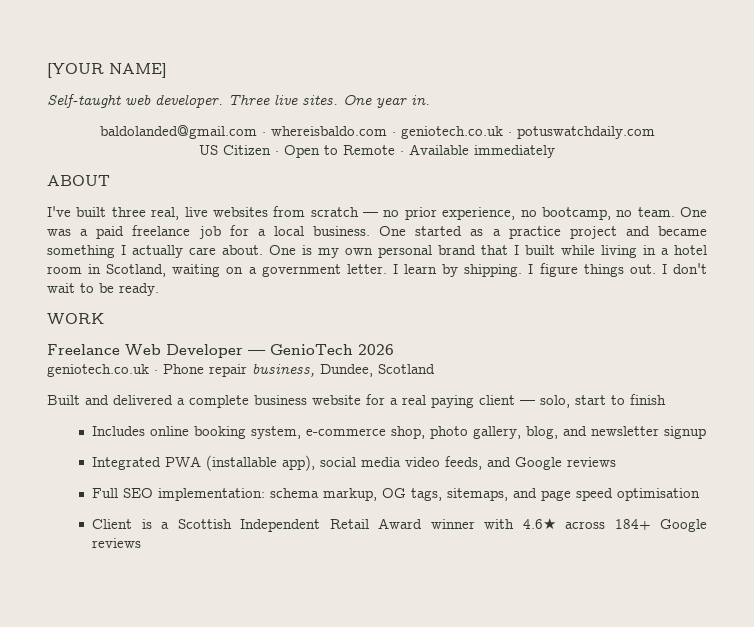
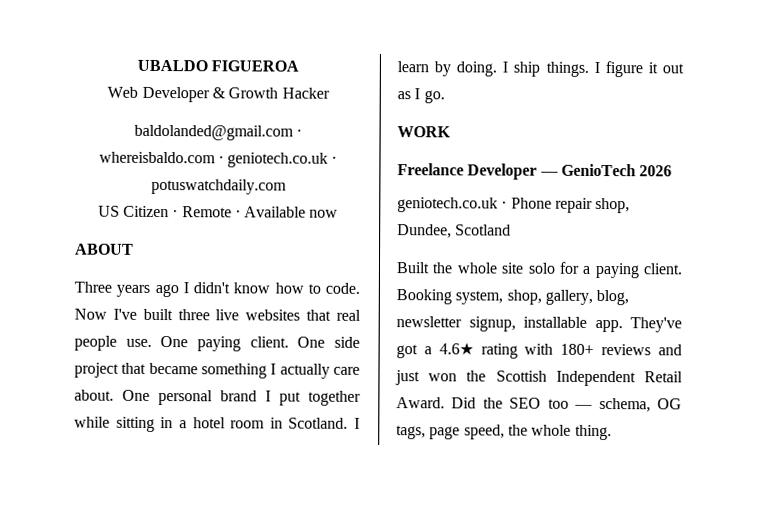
[47,63,167,78] [47,94,430,108] [YOUR NAME] // Self-taught web developer. Three live sites. One year in. -> [136,59,300,72] [107,86,330,103] UBALDO FIGUEROA // Web Developer & Growth Hacker
[284,145,338,158] Open to -> (179, 213) none
[474,145,555,158] immediately -> [309,209,339,218] now
(110, 180) none -> [74,281,360,298] [74,308,107,320] Three years ago I didn't know how to code. Now
[151,207,180,220] real, -> (210, 315) none
[273,206,707,220] [47,225,650,239] from scratch — no prior experience, no bootcamp, no team. One was a paid freelance job for a local business. One started as a practice project and -> [306,309,361,321] [74,335,360,352] [74,362,147,378] that real people use. One paying client. One side project that
[302,245,637,258] is my own personal brand that I built while living -> [158,390,361,406] [74,416,155,432] personal brand I put together while sitting
[106,263,708,277] [47,283,159,296] Scotland, waiting on a government letter. I learn by shipping. I figure things out. I don't wait to be ready. -> [288,417,360,429] [397,61,684,78] [397,88,445,104] Scotland. I learn by doing. I ship things. I figure it out as I go.
[125,344,161,356] Web -> (464, 169) none
[252,363,315,377] business, -> [595,197,631,214] shop,
[85,394,666,408] [92,426,707,439] [92,455,617,471] [92,488,701,501] [92,518,707,532] [92,538,142,548] and delivered a complete business website for a real paying client — solo, start to finish // Includes online booking system, e-commerce shop, photo gallery, blog, and newsletter signup // Integrated PWA (installable app), social media video feeds, and Google reviews // Full SEO implementation: schema markup, OG tags, sitemaps, and page speed optimisation // Client is a Scottish Independent Retail Award winner with 4.6★ across 184+ Google reviews -> [432,261,683,279] [396,289,630,306] [396,316,682,333] [396,342,682,359] [395,370,683,387] [396,397,682,413] [396,424,612,441] the whole site solo for a paying client. Booking system, shop, gallery, blog, newsletter signup, installable app. They've got a 4.6★ rating with 180+ reviews and just won the Scottish Independent Retail Award. Did the SEO too — schema, OG tags, page speed, the whole thing.

